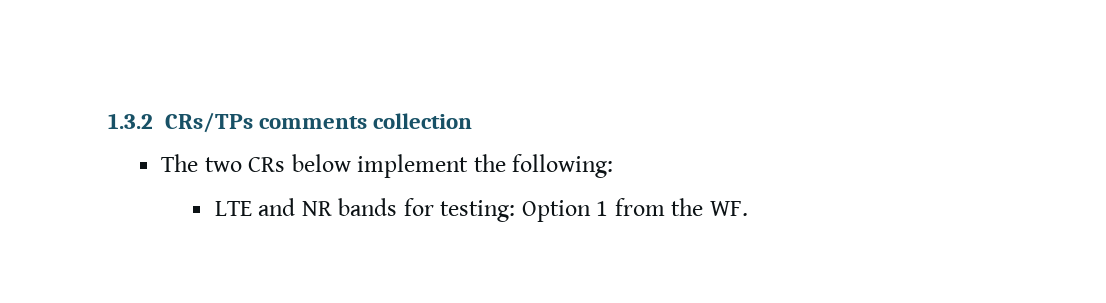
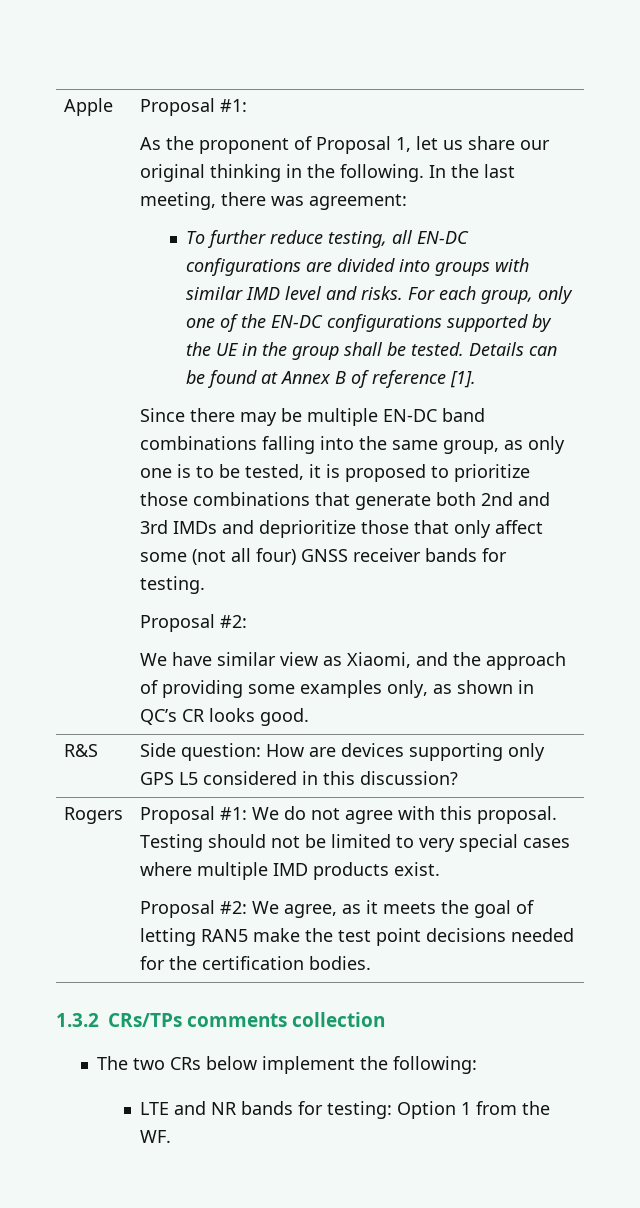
(108, 121) none -> [64,98,114,116] [140,98,248,116] [140,136,551,154] [140,164,516,182] [140,192,408,210] [185,230,469,248] [185,258,529,276] [185,286,573,304] [185,314,552,332] [185,342,557,360] [185,370,476,388] [140,408,486,426] [140,436,566,454] [140,464,531,482] [140,492,551,510] [140,520,544,538] [140,548,508,565] [140,576,206,594] [140,614,248,632] [140,652,567,670] [140,680,535,698] [140,708,310,726] [64,744,99,757] [140,743,546,761] [140,771,459,785] [64,807,124,824] [140,806,558,824] [140,834,571,852] [140,862,441,880] [140,900,535,918] [140,928,575,946] [140,956,372,970] Apple | Proposal #1: // As the proponent of Proposal 1, let us share our original thinking in the following. In the last meeting, there was agreement: // To further reduce testing, all EN-DC configurations are divided into groups with similar IMD level and risks. For each group, only one of the EN-DC configurations supported by the UE in the group shall be tested. Details can be found at Annex B of reference [1]. // Since there may be multiple EN-DC band combinations falling into the same group, as only one is to be tested, it is proposed to prioritize those combinations that generate both 2nd and 3rd IMDs and deprioritize those that only affect some (not all four) GNSS receiver bands for testing. // Proposal #2: // We have similar view as Xiaomi, and the approach of providing some examples only, as shown in QC’s CR looks good. // R&S | Side question: How are devices supporting only GPS L5 considered in this discussion? // Rogers | Proposal #1: We do not agree with this proposal. Testing should not be limited to very special cases where multiple IMD products exist. // Proposal #2: We agree, as it meets the goal of letting RAN5 make the test point decisions needed for the certification bodies. //

